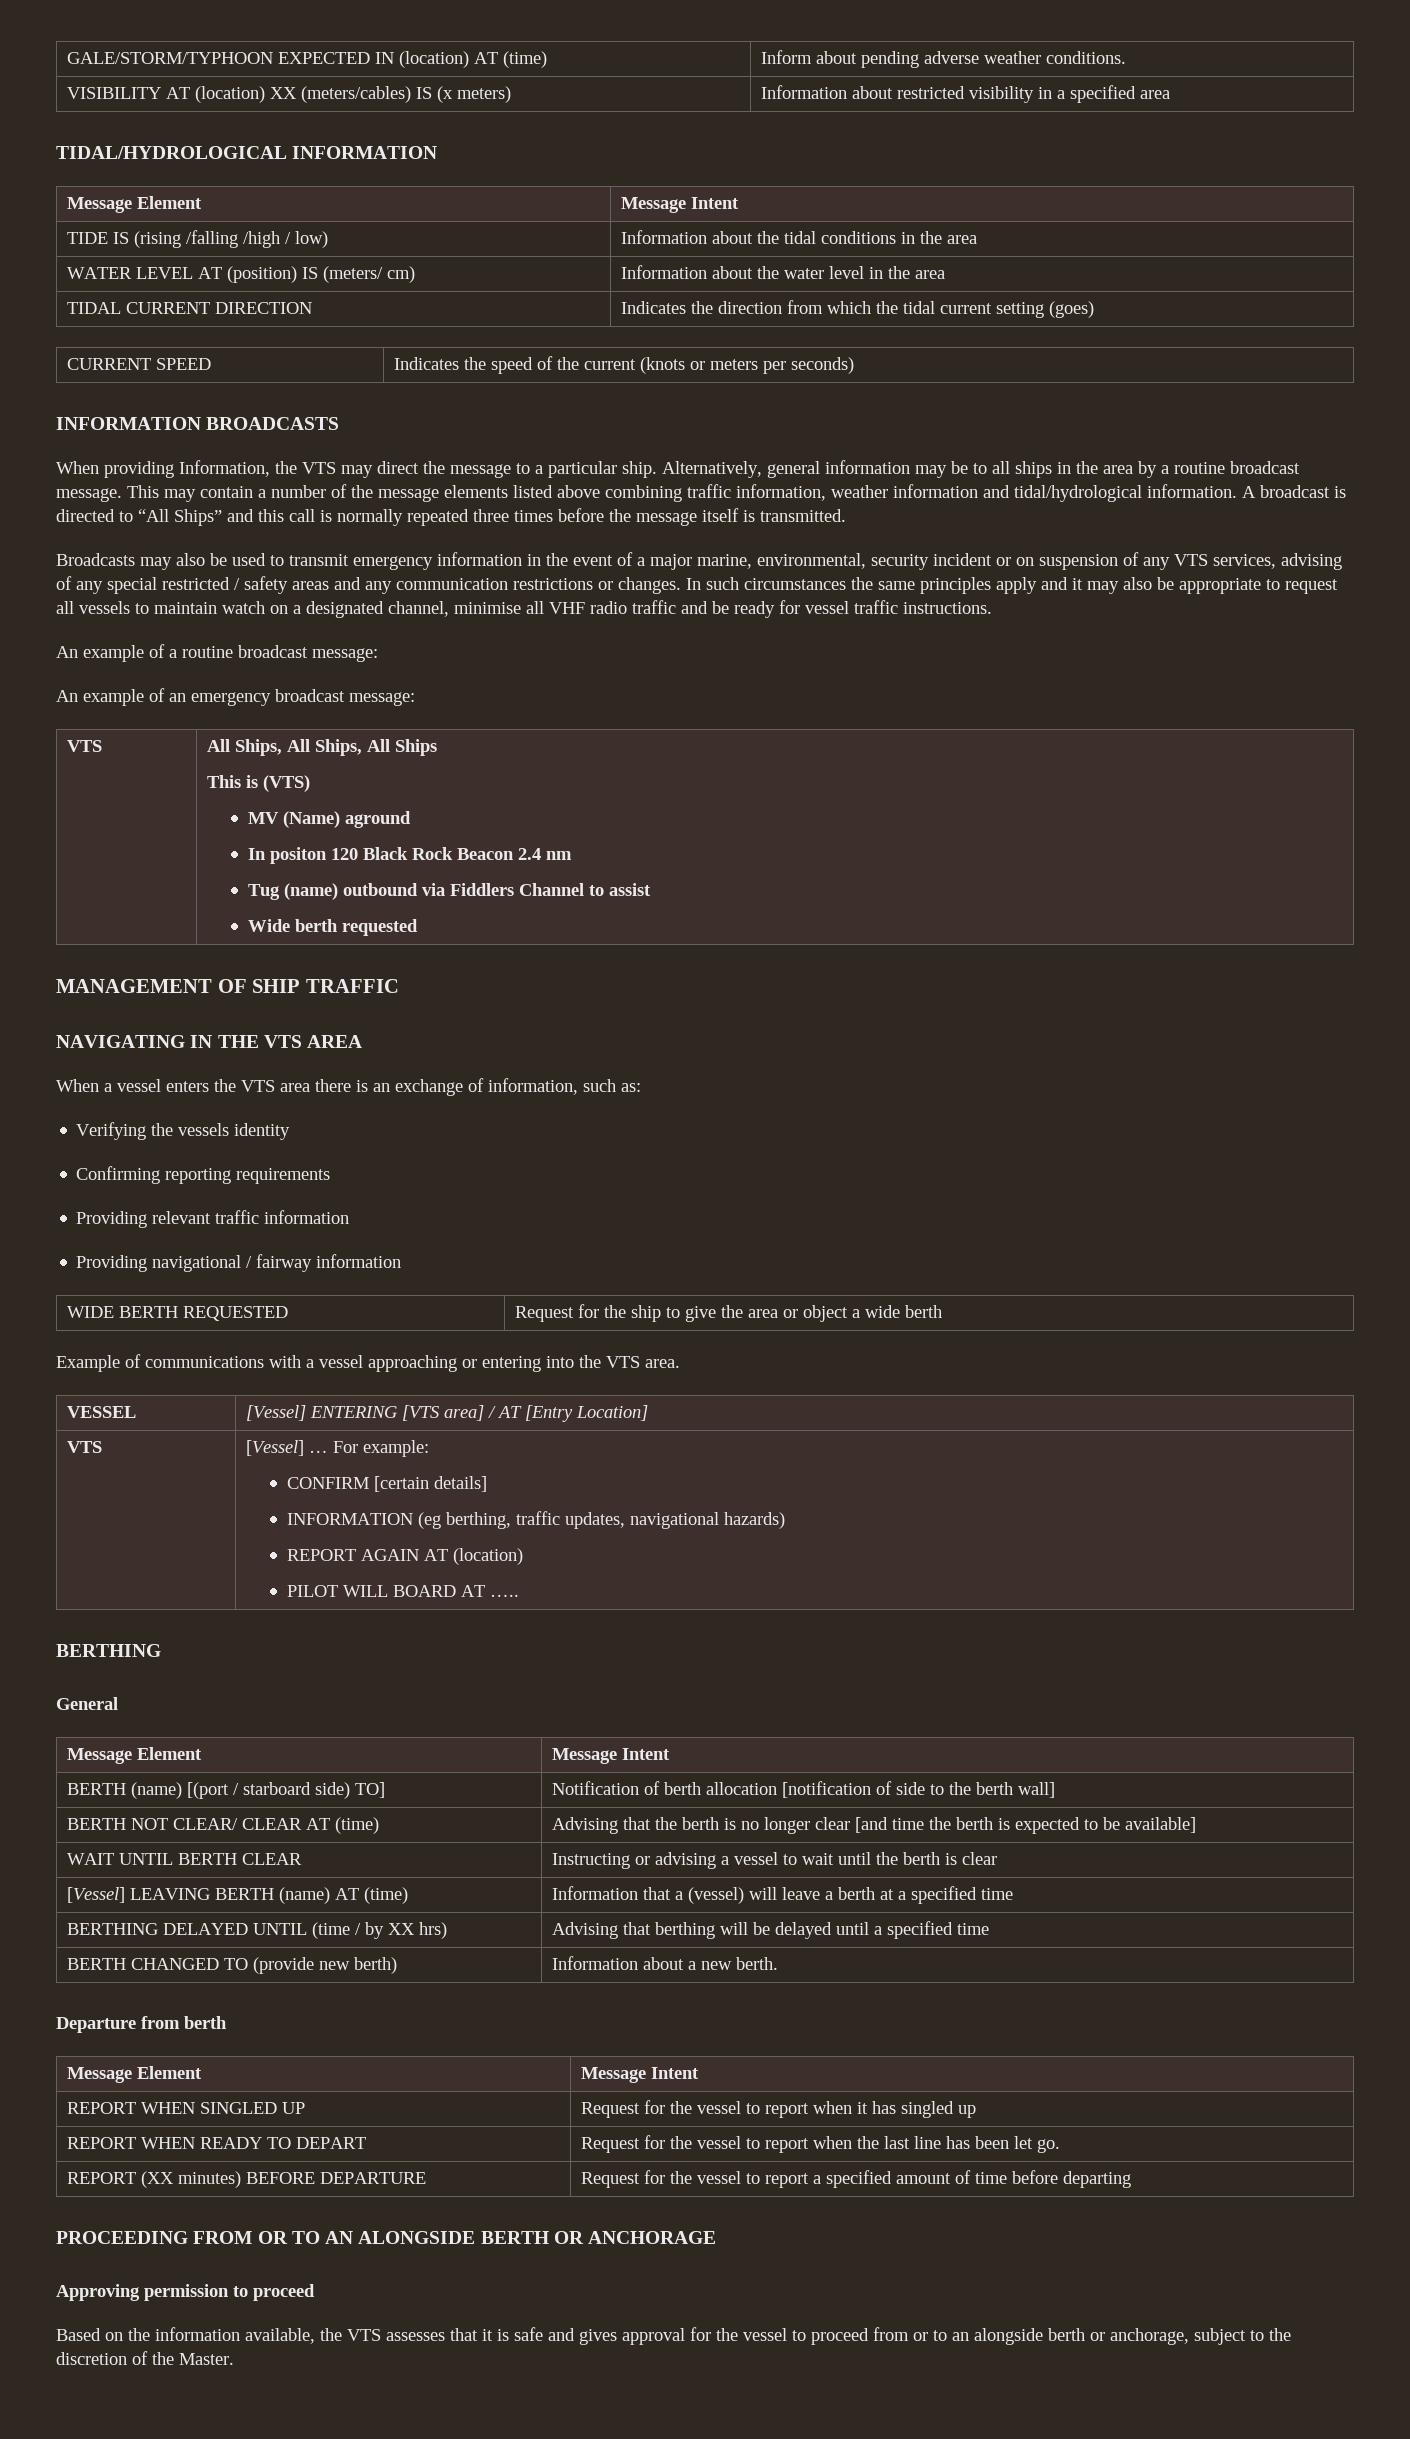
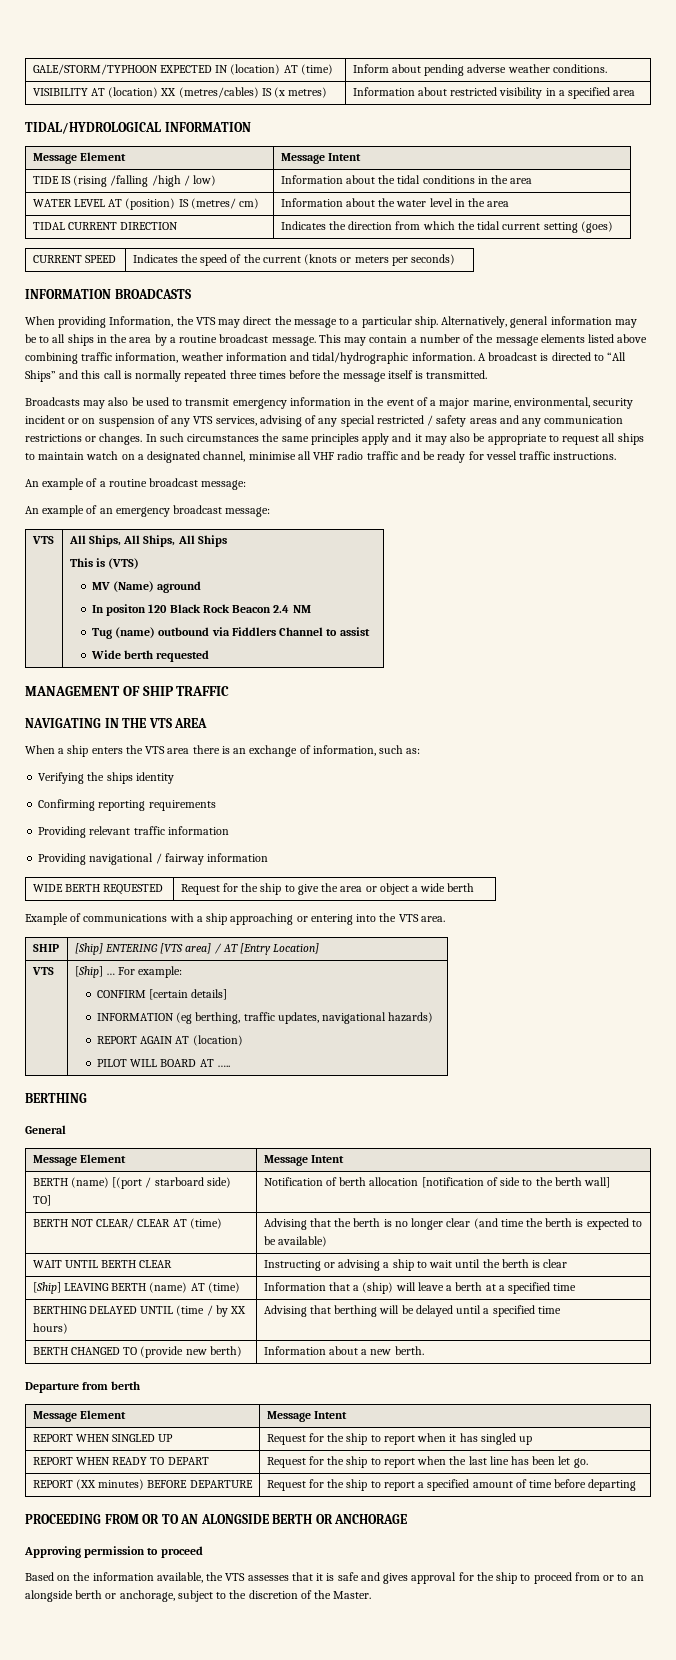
[300,86,411,103] (meters/cables) -> [178,87,259,98] (metres/cables)
[456,86,511,103] meters) -> [288,87,328,98] metres)
[322,266,383,283] (meters/ -> [190,198,236,209] (metres/
[1014,485,1142,502] tidal/hydrological -> [312,352,409,364] tidal/hydrographic
[79,601,130,614] vessels -> [617,433,644,445] ships
[545,851,572,860] nm -> [292,605,311,613] NM
[117,1079,161,1092] vessel -> [67,745,89,757] ship
[178,1123,230,1136] vessels -> [106,772,133,784] ships
[319,1355,363,1368] vessel -> [206,913,228,925] ship
[66,1406,136,1418] [245,1405,306,1421] VESSEL | [Vessel] -> [32,944,59,952] [74,943,103,955] SHIP | [Ship]
[245,1440,304,1456] [Vessel] -> [74,966,103,978] [Ship]
[854,1817,888,1833] [and -> [473,1218,498,1229] (and
[1124,1817,1196,1833] available] -> [277,1236,327,1247] available)
[733,1852,778,1865] vessel -> [392,1259,414,1271] ship
[66,1887,125,1903] [Vessel] -> [32,1282,61,1294] [Ship]
[687,1887,744,1904] (vessel) -> [362,1282,394,1294] (ship)
[418,1922,447,1939] hrs) -> [32,1323,68,1334] hours)
[696,2101,741,2114] vessel -> [346,1433,368,1445] ship
[696,2136,741,2149] vessel -> [346,1456,368,1468] ship
[696,2171,741,2184] vessel -> [346,1479,368,1491] ship
[743,2328,787,2341] vessel -> [496,1572,518,1584] ship

